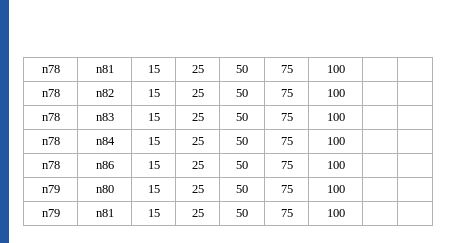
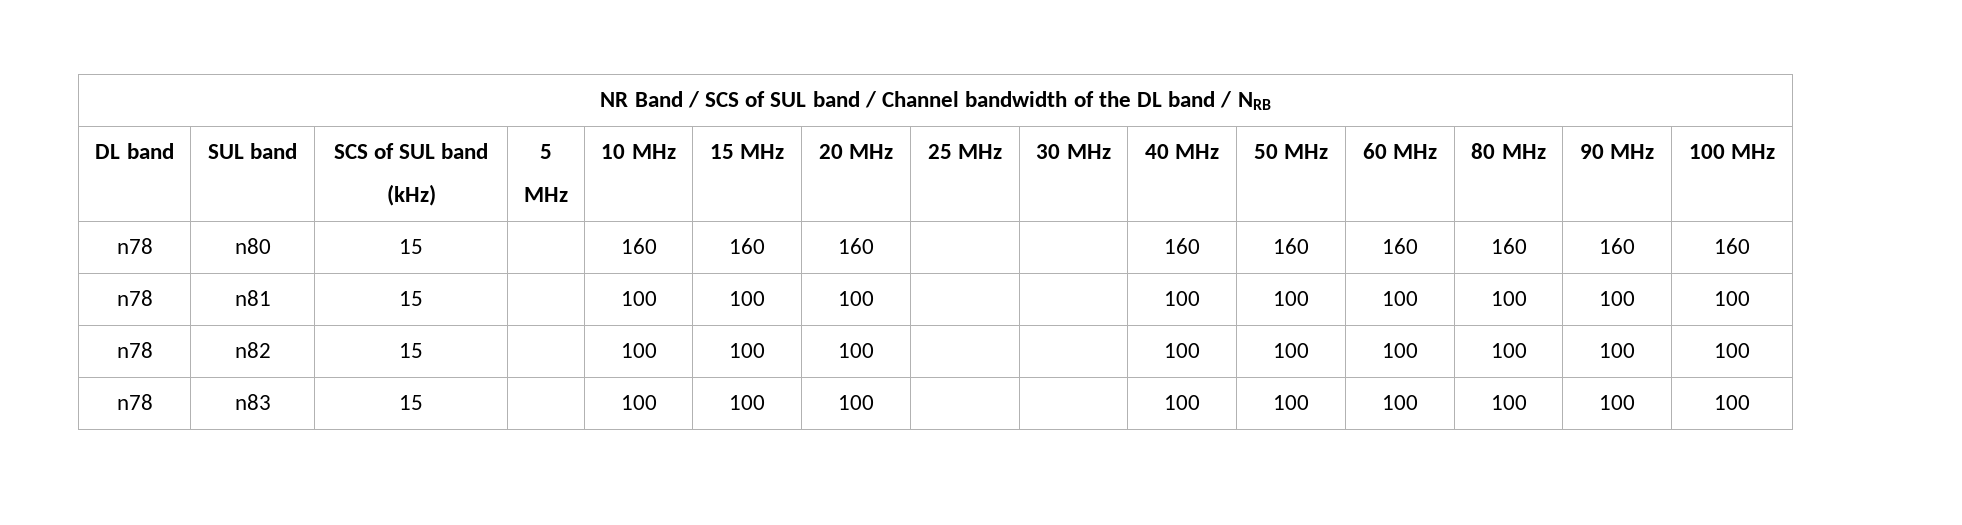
[41,65,60,73] [95,65,114,73] [147,65,160,73] [191,65,204,73] [236,65,248,73] [280,65,293,73] [326,65,345,73] [41,89,60,97] [95,89,114,97] [147,89,160,97] [191,89,204,97] [236,89,248,97] [280,89,293,97] [326,89,345,97] [41,113,60,121] [95,113,114,121] [147,113,160,121] [191,113,204,121] [236,113,248,121] [280,113,293,121] [326,113,345,121] [41,137,60,145] [95,137,115,145] [147,137,160,145] [191,137,204,145] [236,137,248,145] [280,137,293,145] [326,137,345,145] [41,161,60,169] [95,161,114,169] [147,161,160,169] [191,161,204,169] [236,161,248,169] [280,161,293,169] [326,161,345,169] [41,185,60,193] [95,185,114,193] [147,185,160,193] [191,185,204,193] [236,185,248,193] [280,185,293,193] [326,185,345,193] [41,209,60,217] [95,209,114,217] [147,209,160,217] [191,209,204,217] [236,209,248,217] [280,209,293,217] [326,209,345,217] n78 | n81 | 15 | 25 | 50 | 75 | 100 | | // n78 | n82 | 15 | 25 | 50 | 75 | 100 | | // n78 | n83 | 15 | 25 | 50 | 75 | 100 | | // n78 | n84 | 15 | 25 | 50 | 75 | 100 | | // n78 | n86 | 15 | 25 | 50 | 75 | 100 | | // n79 | n80 | 15 | 25 | 50 | 75 | 100 | | // n79 | n81 | 15 | 25 | 50 | 75 | 100 | | -> [600,91,1271,110] [95,143,174,159] [207,143,298,159] [333,143,489,159] [386,184,436,206] [540,144,552,159] [524,187,568,202] [601,144,676,159] [709,144,785,159] [818,144,894,159] [927,144,1003,159] [1036,144,1111,159] [1144,144,1220,159] [1253,144,1329,159] [1362,143,1438,159] [1471,143,1546,159] [1579,144,1655,159] [1688,144,1776,159] [116,238,153,254] [234,238,271,254] [399,239,423,254] [620,238,657,254] [729,238,765,254] [838,238,874,254] [1164,238,1200,254] [1273,238,1309,254] [1382,238,1418,254] [1490,238,1527,254] [1599,238,1635,254] [1714,238,1750,254] [116,290,153,306] [234,290,271,306] [399,291,423,306] [620,291,657,306] [729,291,765,306] [838,291,874,306] [1164,291,1200,306] [1273,291,1309,306] [1382,291,1418,306] [1490,291,1527,306] [1599,291,1635,306] [1714,291,1750,306] [116,342,153,358] [234,342,271,358] [399,343,423,358] [620,343,657,358] [729,343,765,358] [838,343,874,358] [1164,343,1200,358] [1273,343,1309,358] [1382,343,1418,358] [1490,343,1527,358] [1599,343,1635,358] [1714,343,1750,358] [116,394,153,410] [234,394,271,410] [399,395,423,410] [620,395,657,410] [729,395,765,410] [838,395,874,410] [1164,395,1200,410] [1273,395,1309,410] [1382,395,1418,410] [1490,395,1527,410] [1599,395,1635,410] [1714,395,1750,410] NR Band / SCS of SUL band / Channel bandwidth of the DL band / NRB // DL band | SUL band | SCS of SUL band // (kHz) | 5 // MHz | 10 MHz | 15 MHz | 20 MHz | 25 MHz | 30 MHz | 40 MHz | 50 MHz | 60 MHz | 80 MHz | 90 MHz | 100 MHz // n78 | n80 | 15 | | 160 | 160 | 160 | | | 160 | 160 | 160 | 160 | 160 | 160 // n78 | n81 | 15 | | 100 | 100 | 100 | | | 100 | 100 | 100 | 100 | 100 | 100 // n78 | n82 | 15 | | 100 | 100 | 100 | | | 100 | 100 | 100 | 100 | 100 | 100 // n78 | n83 | 15 | | 100 | 100 | 100 | | | 100 | 100 | 100 | 100 | 100 | 100

